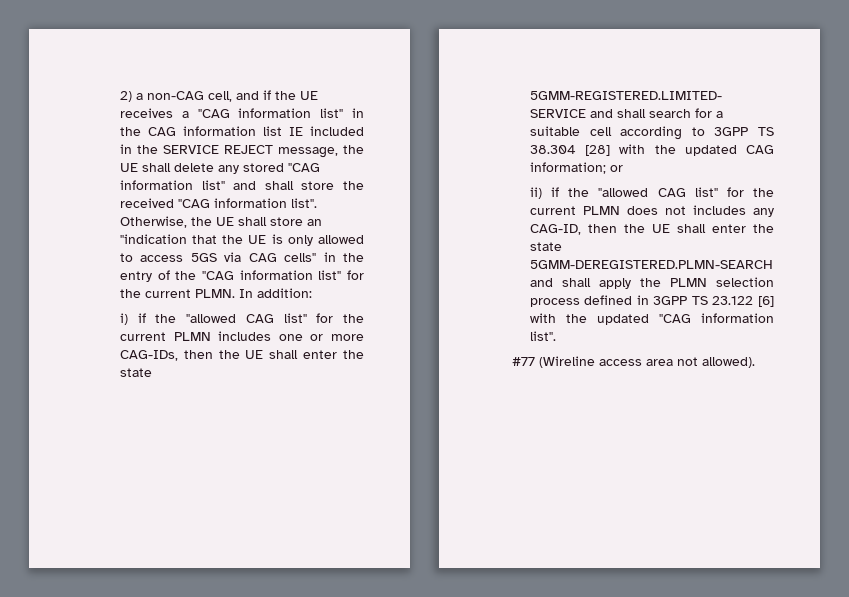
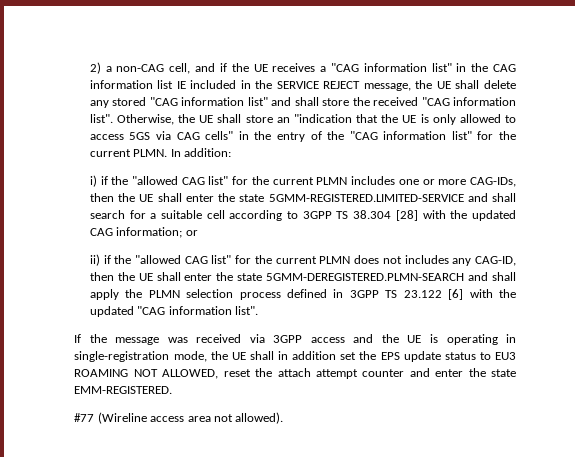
(556, 336) none -> [74,334,516,345] [74,351,517,362] [74,368,516,379] [74,386,173,394] // If the message was received via 3GPP access and the UE is operating in single-registration mode, the UE shall in addition set the EPS update status to EU3 ROAMING NOT ALLOWED, reset the attach attempt counter and enter the state EMM-REGISTERED.

